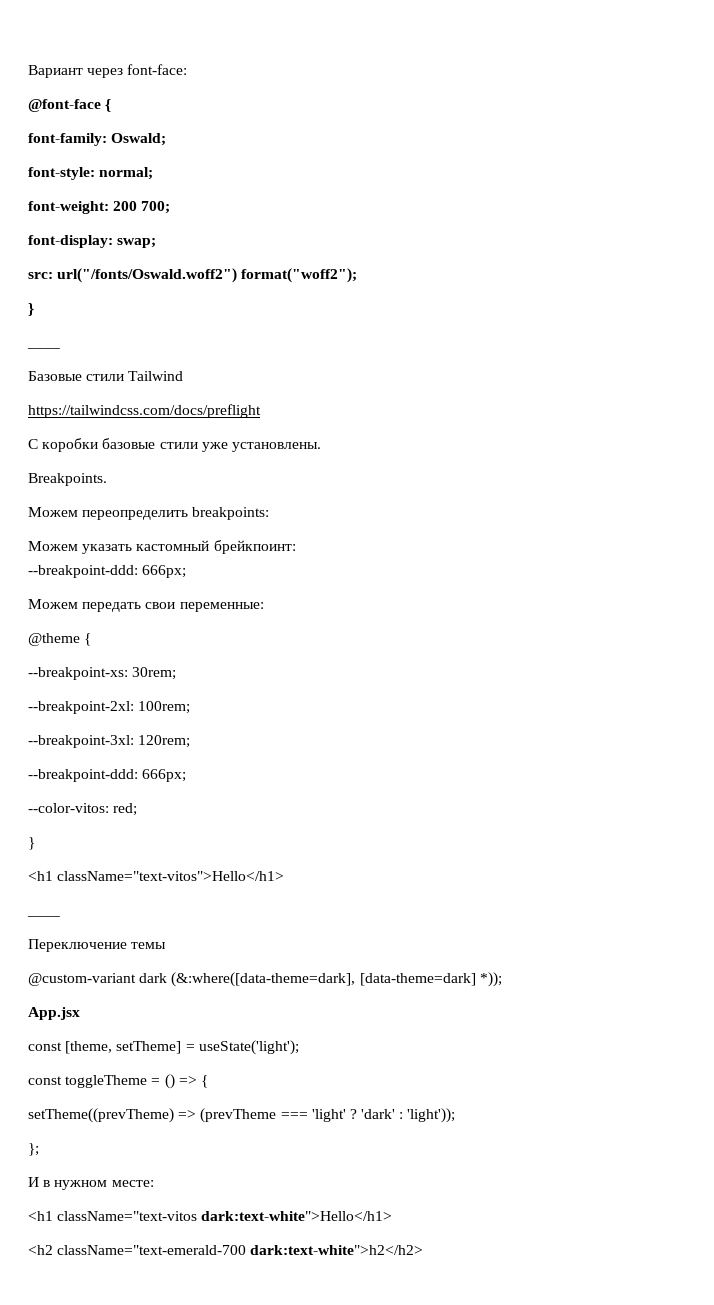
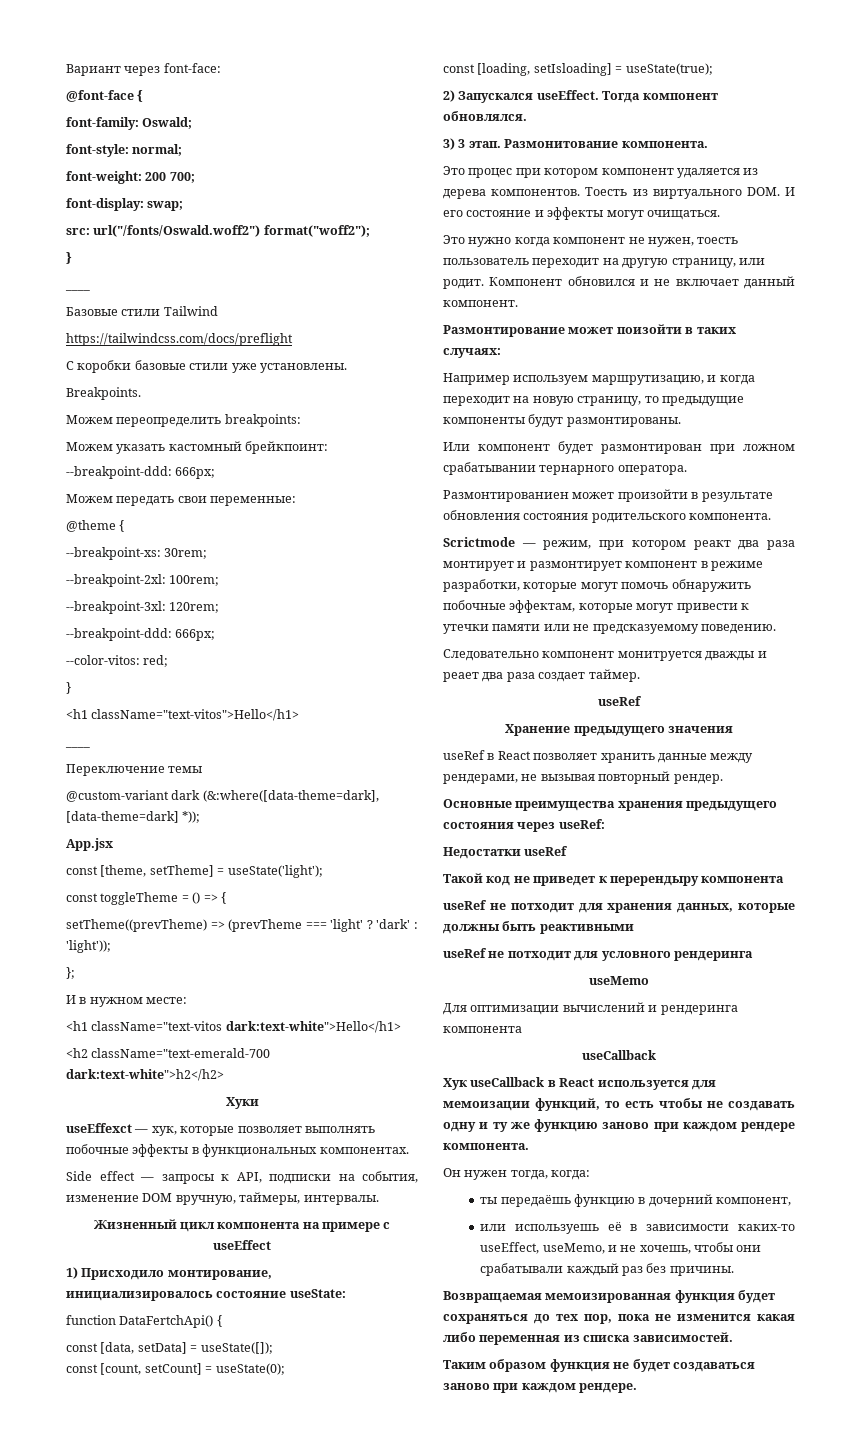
(424, 1250) none -> [225,1097,259,1109] [66,1123,375,1136] [66,1144,409,1157] [66,1171,418,1184] [66,1192,379,1205] [93,1219,391,1232] [213,1240,271,1250] [66,1267,272,1280] [66,1289,346,1301] [66,1315,222,1328] [66,1342,273,1354] [66,1363,285,1375] [443,63,713,76] [443,90,718,103] [443,111,527,121] [443,138,708,150] [443,166,759,178] [443,187,795,199] [443,207,720,220] [443,235,739,247] [443,258,765,268] [443,276,795,289] [443,300,518,307] [443,324,736,337] [443,348,501,358] [443,373,755,385] [443,396,744,406] [443,414,681,427] [443,441,795,454] [443,462,687,475] [443,489,773,502] [443,510,772,523] [443,537,795,550] [443,561,763,571] [443,579,751,592] [443,600,749,613] [443,624,776,634] [443,649,767,661] [443,669,640,682] [598,696,642,706] [505,724,733,736] [443,750,754,763] [443,771,723,784] [443,799,778,811] [443,819,605,832] [443,846,569,859] [443,873,785,886] [443,900,795,913] [443,921,634,934] [443,948,753,961] [589,976,649,985] [443,1002,738,1015] [443,1026,522,1033] [582,1050,656,1060] [443,1077,716,1090] [443,1098,795,1111] [443,1119,795,1132] [443,1143,529,1150] [443,1168,591,1180] [480,1194,792,1207] [480,1222,795,1234] [480,1242,762,1254] [480,1263,734,1276] [443,1290,776,1303] [443,1314,795,1324] [443,1332,733,1345] [443,1359,755,1372] [443,1383,638,1393] // Хуки // useEffexct — хук, которые позволяет выполнять побочные эффекты в функциональных компонентах. // Side effect — запросы к API, подписки на события, изменение DOM вручную, таймеры, интервалы. // Жизненный цикл компонента на примере с useEffect // 1) Присходило монтирование, инициализировалось состояние useState: // function DataFertchApi() { // const [data, setData] = useState([]); // const [count, setCount] = useState(0); // const [loading, setIsloading] = useState(true); // 2) Запускался useEffect. Тогда компонент обновлялся. // 3) 3 этап. Размонитование компонента. // Это процес при котором компонент удаляется из дерева компонентов. Тоесть из виртуального DOM. И его состояние и эффекты могут очищаться. // Это нужно когда компонент не нужен, тоесть пользователь переходит на другую страницу, или родит. Компонент обновился и не включает данный компонент. // Размонтирование может поизойти в таких случаях: // Например используем маршрутизацию, и когда переходит на новую страницу, то предыдущие компоненты будут размонтированы. // Или компонент будет размонтирован при ложном срабатывании тернарного оператора. // Размонтированиен может произойти в результате обновления состояния родительского компонента. // Scrictmode — режим, при котором реакт два раза монтирует и размонтирует компонент в режиме разработки, которые могут помочь обнаружить побочные эффектам, которые могут привести к утечки памяти или не предсказуемому поведению. // Следовательно компонент монитруется дважды и реает два раза создает таймер. // useRef // Хранение предыдущего значения // useRef в React позволяет хранить данные между рендерами, не вызывая повторный рендер. // Основные преимущества хранения предыдущего состояния через useRef: // Недостатки useRef // Такой код не приведет к перерендыру компонента // useRef не потходит для хранения данных, которые должны быть реактивными // useRef не потходит для условного рендеринга // useMemo // Для оптимизации вычислений и рендеринга компонента // useCallback // Хук useCallback в React используется для мемоизации функций, то есть чтобы не создавать одну и ту же функцию заново при каждом рендере компонента. // Он нужен тогда, когда: // ты передаёшь функцию в дочерний компонент, // или используешь её в зависимости каких-то useEffect, useMemo, и не хочешь, чтобы они срабатывали каждый раз без причины. // Возвращаемая мемоизированная функция будет сохраняться до тех пор, пока не изменится какая либо переменная из списка зависимостей. // Таким образом функция не будет создаваться заново при каждом рендере.

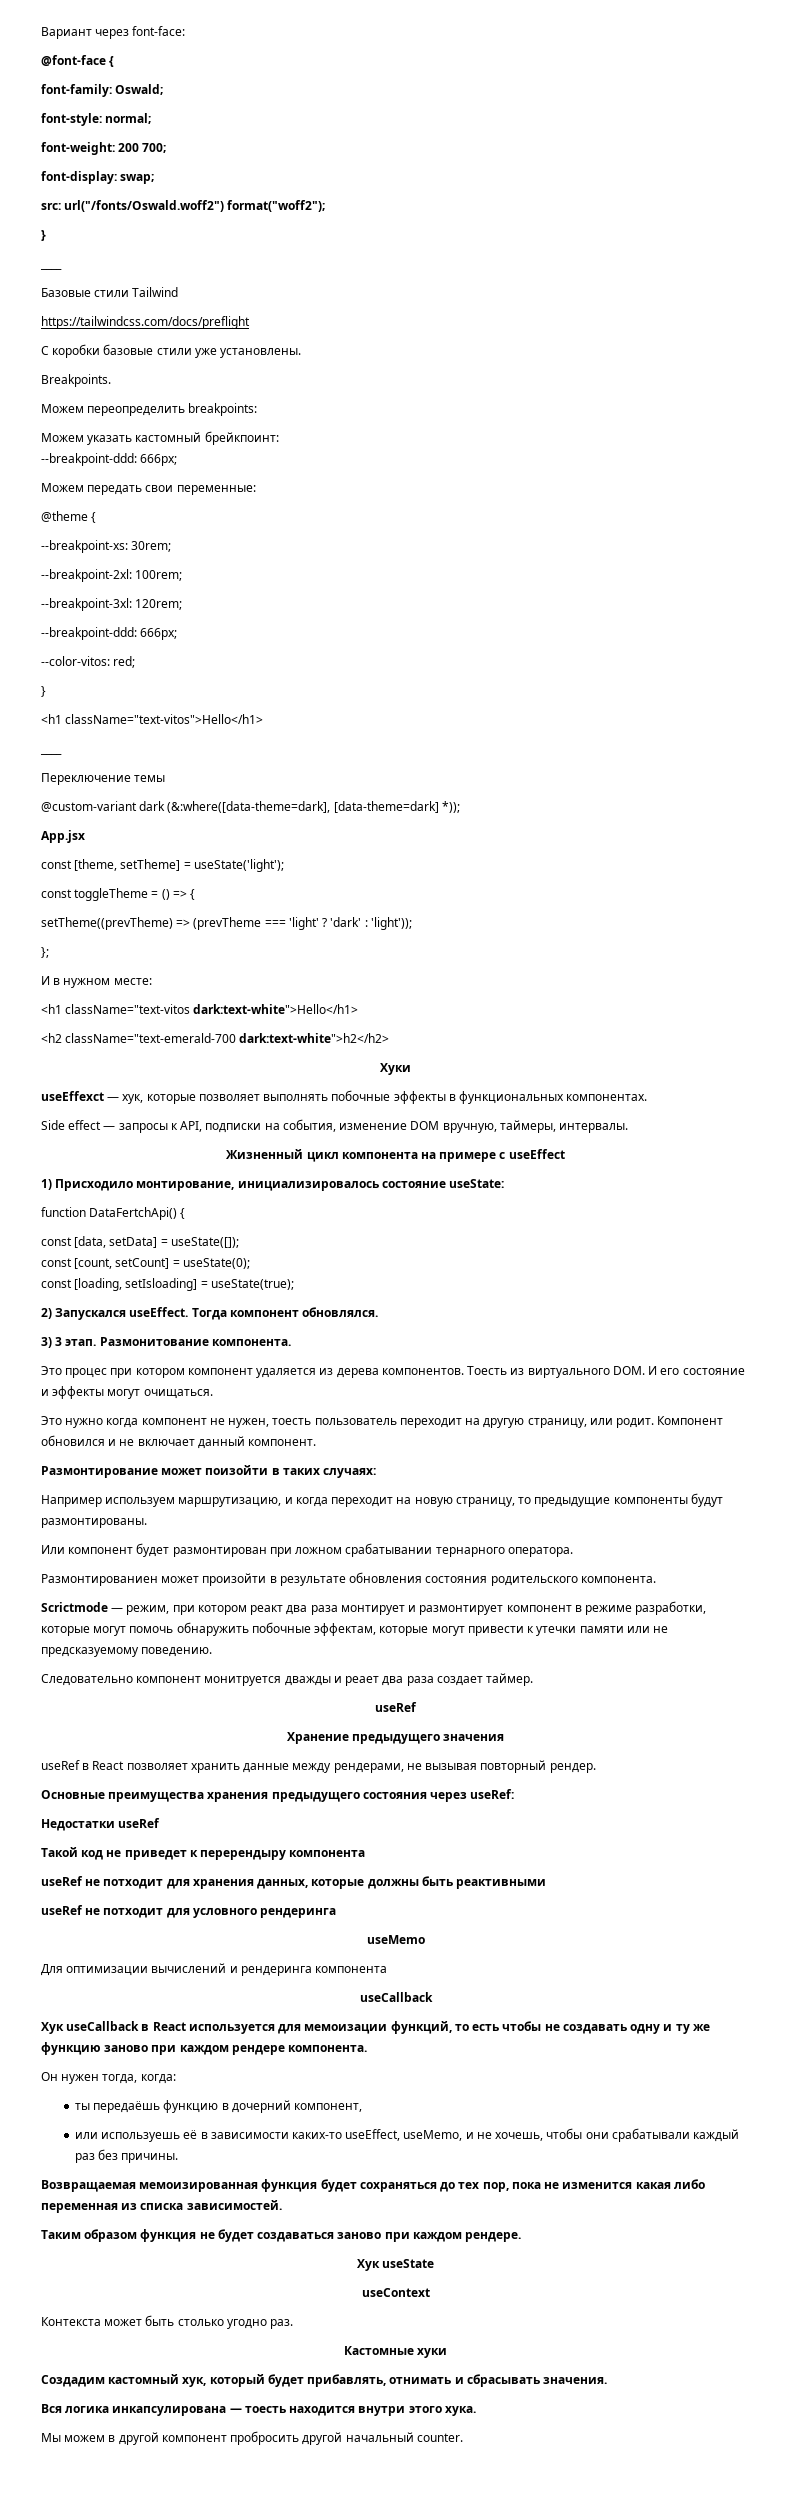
(638, 1388) none -> [356,2259,435,2271] [361,2288,430,2297] [41,2315,294,2329] [343,2346,448,2358] [41,2374,608,2387] [41,2404,476,2416] [41,2431,463,2445] // Хук useState // useContext // Контекста может быть столько угодно раз. // Кастомные хуки // Создадим кастомный хук, который будет прибавлять, отнимать и сбрасывать значения. // Вся логика инкапсулирована — тоесть находится внутри этого хука. // Мы можем в другой компонент пробросить другой начальный counter.

